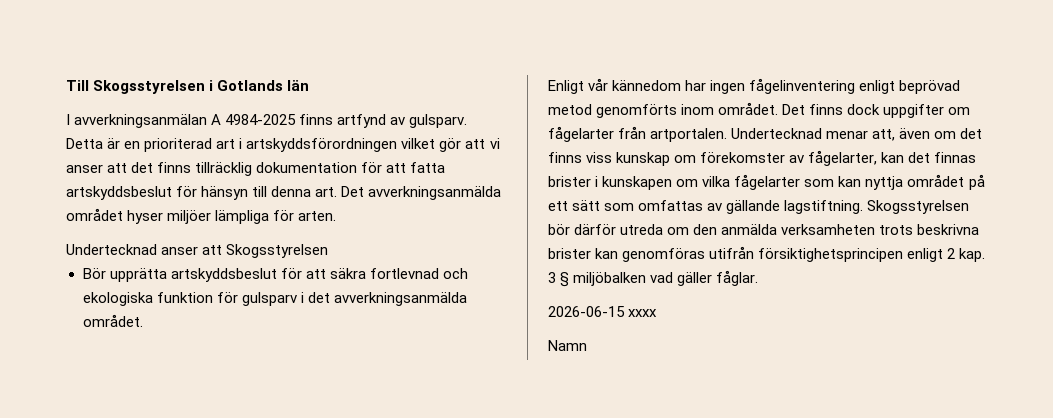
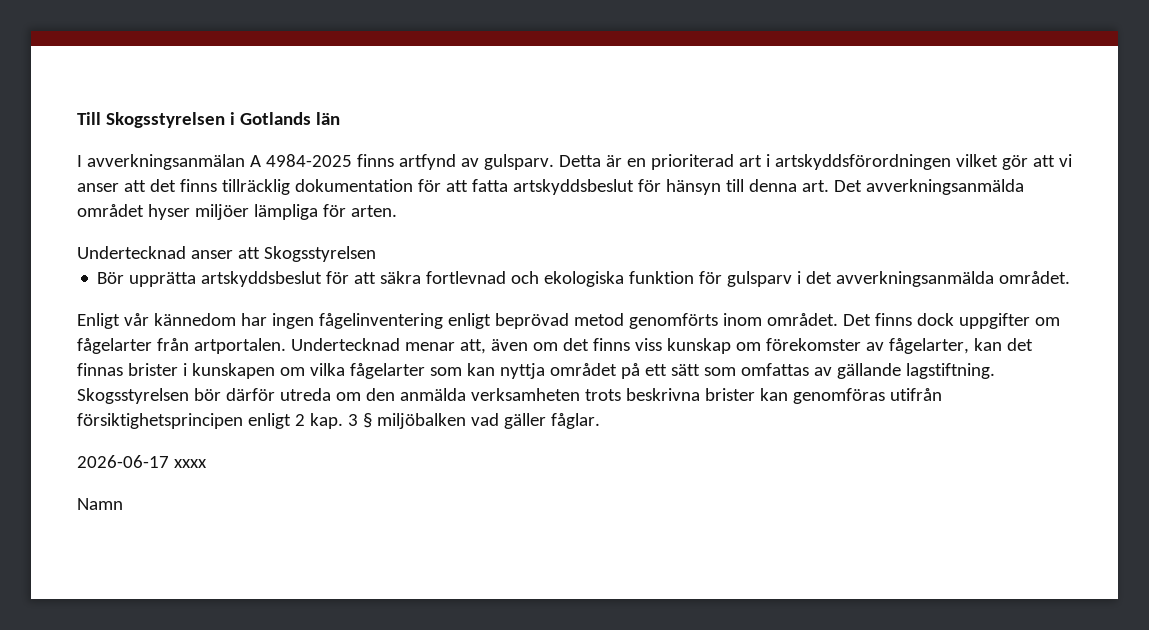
[548,306,625,317] 2026-06-15 -> [77,455,169,468] 2026-06-17

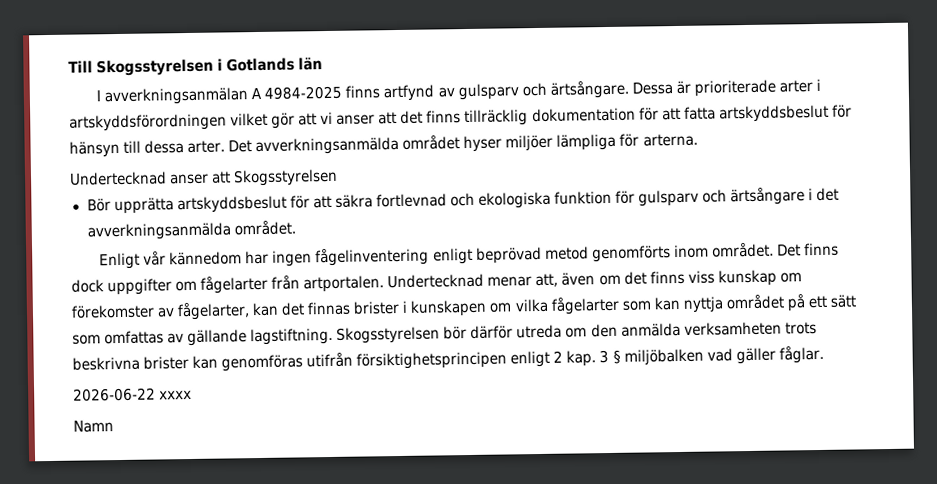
[483,154,762,170] gulsparv. Detta är en prioriterad art -> [457,79,813,101] gulsparv och ärtsångare. Dessa är prioriterade arter
[748,179,829,192] denna art. -> [144,140,226,154] dessa arter.
[350,205,397,217] arten. -> [642,133,698,147] arterna.
(793, 279) none -> [702,186,806,206] och ärtsångare
[77,455,169,468] 2026-06-17 -> [73,387,156,402] 2026-06-22

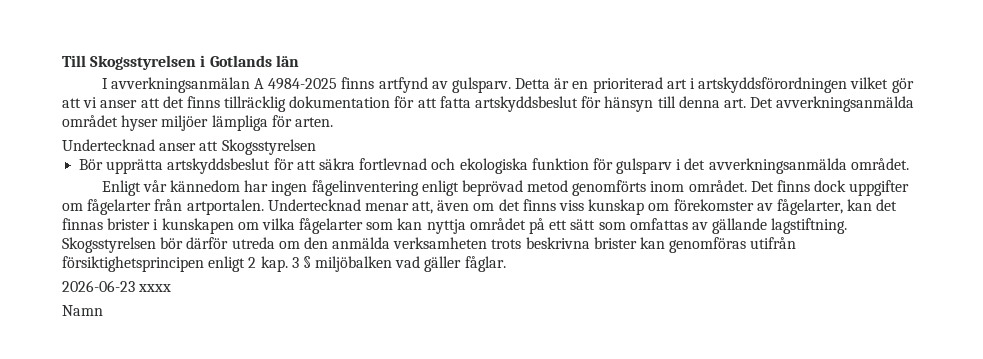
[457,79,813,101] gulsparv och ärtsångare. Dessa är prioriterade arter -> [451,77,687,93] gulsparv. Detta är en prioriterad art
[144,140,226,154] dessa arter. -> [678,96,746,108] denna art.
[642,133,698,147] arterna. -> [294,117,333,127] arten.
[702,186,806,206] och ärtsångare -> (673, 166) none
[73,387,156,402] 2026-06-22 -> [62,280,135,292] 2026-06-23

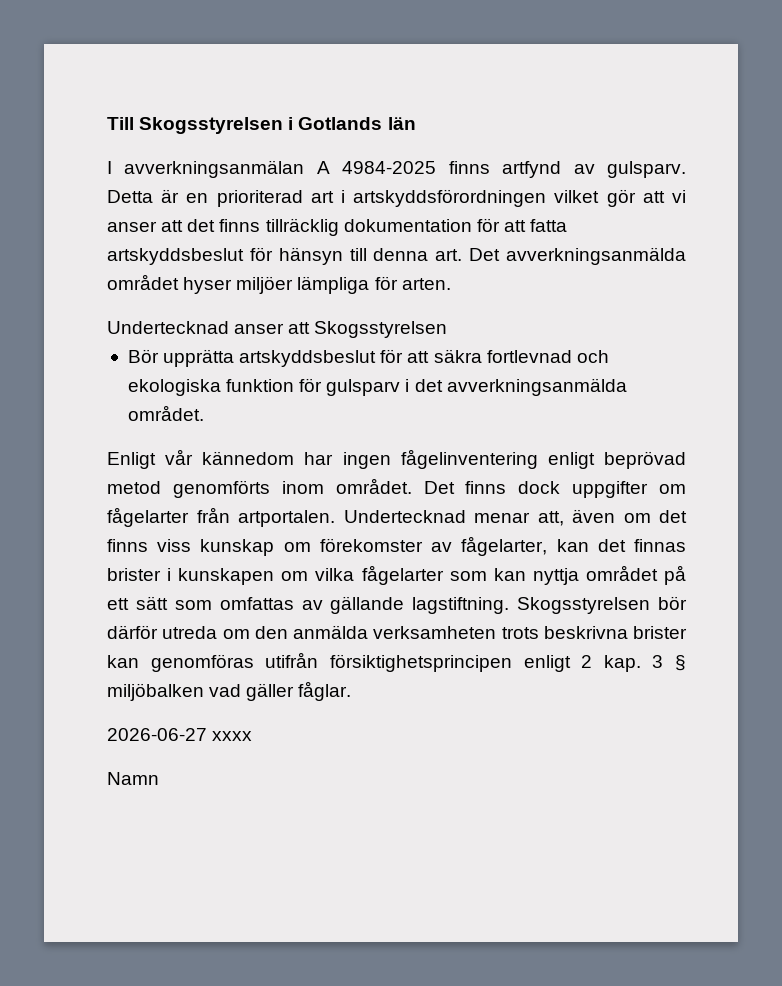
[62,280,135,292] 2026-06-23 -> [107,728,207,741] 2026-06-27

